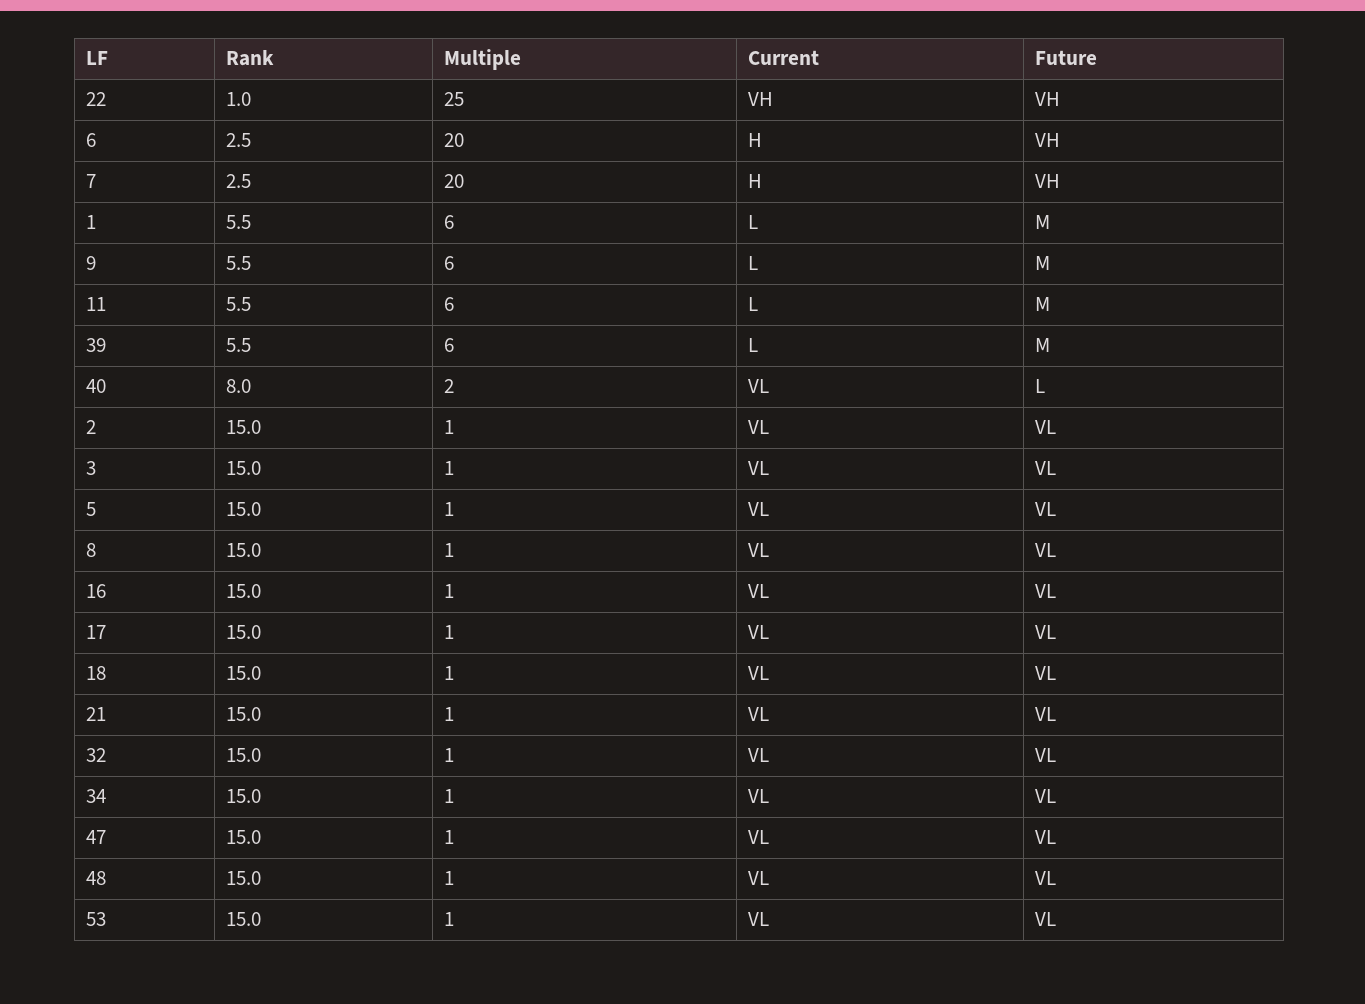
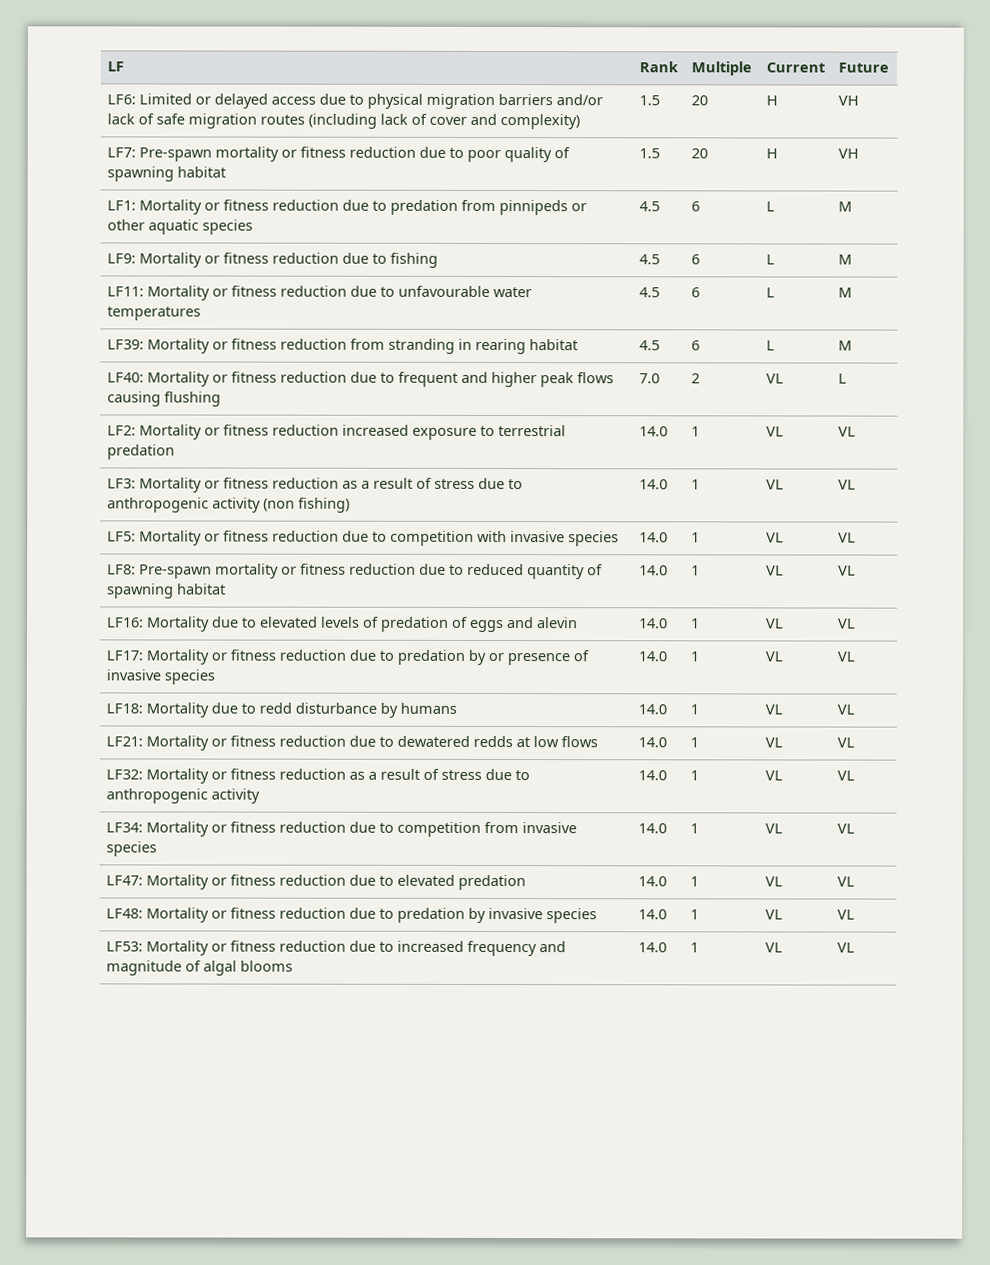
[86,92,107,106] [226,92,252,106] [444,92,465,106] [748,92,774,106] [1035,92,1061,106] [86,133,97,147] [226,133,252,147] [444,133,465,147] [748,133,763,147] [1035,133,1061,147] [86,174,97,188] [226,174,252,188] [444,174,465,188] [748,174,763,188] [1035,174,1061,188] [86,215,97,229] [226,215,252,229] [444,215,455,229] [748,215,759,229] [1035,215,1051,229] [86,256,97,270] [226,256,252,270] [444,256,455,270] [748,256,759,270] [1035,256,1051,270] [86,297,107,311] [226,297,252,311] [444,297,455,311] [748,297,759,311] [1035,297,1051,311] [86,338,107,352] [226,338,252,352] [444,338,455,352] [748,338,759,352] [1035,338,1051,352] [86,379,107,393] [226,379,252,393] [444,379,455,393] [748,379,770,393] [1035,379,1046,393] [86,420,97,434] [226,420,262,434] [444,420,455,434] [748,420,770,434] [1035,420,1057,434] [86,461,97,475] [226,461,262,475] [444,461,455,475] [748,461,770,475] [1035,461,1057,475] [86,502,97,516] [226,502,262,516] [444,502,455,516] [748,502,770,516] [1035,502,1057,516] [86,543,97,557] [226,543,262,557] [444,543,455,557] [748,543,770,557] [1035,543,1057,557] [86,584,107,598] [226,584,262,598] [444,584,455,598] [748,584,770,598] [1035,584,1057,598] [86,625,107,639] [226,625,262,639] [444,625,455,639] [748,625,770,639] [1035,625,1057,639] [86,666,107,680] [226,666,262,680] [444,666,455,680] [748,666,770,680] [1035,666,1057,680] [86,707,107,721] [226,707,262,721] [444,707,455,721] [748,707,770,721] [1035,707,1057,721] [86,748,107,762] [226,748,262,762] [444,748,455,762] [748,748,770,762] [1035,748,1057,762] [86,789,107,803] [226,789,262,803] [444,789,455,803] [748,789,770,803] [1035,789,1057,803] [86,830,107,844] [226,830,262,844] [444,830,455,844] [748,830,770,844] [1035,830,1057,844] [86,871,107,885] [226,871,262,885] [444,871,455,885] [748,871,770,885] [1035,871,1057,885] [86,912,107,926] [226,912,262,926] 22 | 1.0 | 25 | VH | VH // 6 | 2.5 | 20 | H | VH // 7 | 2.5 | 20 | H | VH // 1 | 5.5 | 6 | L | M // 9 | 5.5 | 6 | L | M // 11 | 5.5 | 6 | L | M // 39 | 5.5 | 6 | L | M // 40 | 8.0 | 2 | VL | L // 2 | 15.0 | 1 | VL | VL // 3 | 15.0 | 1 | VL | VL // 5 | 15.0 | 1 | VL | VL // 8 | 15.0 | 1 | VL | VL // 16 | 15.0 | 1 | VL | VL // 17 | 15.0 | 1 | VL | VL // 18 | 15.0 | 1 | VL | VL // 21 | 15.0 | 1 | VL | VL // 32 | 15.0 | 1 | VL | VL // 34 | 15.0 | 1 | VL | VL // 47 | 15.0 | 1 | VL | VL // 48 | 15.0 | 1 | VL | VL // 53 | 15.0 -> [106,93,603,109] [106,113,580,130] [638,95,660,106] [690,95,708,106] [765,95,778,106] [837,95,859,106] [106,146,570,163] [106,166,226,182] [638,148,660,159] [690,148,708,159] [765,148,778,159] [837,148,859,159] [106,199,587,216] [106,219,253,235] [638,201,660,212] [690,201,700,212] [765,201,775,212] [837,201,852,212] [106,252,438,268] [638,254,660,265] [690,254,700,265] [765,254,775,265] [837,254,852,265] [106,285,532,301] [106,306,201,321] [638,287,660,298] [690,287,700,298] [765,287,775,298] [837,287,852,298] [106,338,578,355] [638,340,660,351] [690,340,700,351] [765,340,775,351] [837,340,852,351] [106,371,614,388] [106,391,221,407] [638,373,660,384] [690,373,700,384] [765,373,784,384] [837,373,847,384] [106,424,566,440] [106,444,175,460] [638,426,668,437] [690,426,700,437] [765,426,784,437] [837,426,856,437] [106,477,523,493] [106,497,350,513] [638,479,668,490] [690,479,700,490] [765,479,784,490] [837,479,856,490] [106,530,619,547] [638,532,668,543] [690,532,700,543] [765,532,784,543] [837,532,856,543] [106,563,603,580] [106,583,226,599] [638,565,668,576] [690,565,700,576] [765,565,784,576] [837,565,856,576] [106,616,578,633] [638,618,668,629] [690,618,700,629] [765,618,784,629] [837,618,856,629] [105,649,589,666] [105,669,215,685] [637,651,667,662] [689,651,699,662] [764,651,783,662] [836,651,855,662] [105,702,457,718] [637,704,667,715] [689,704,699,715] [764,704,783,715] [836,704,855,715] [105,735,598,751] [637,737,667,748] [689,737,699,748] [764,737,783,748] [836,737,855,748] [105,768,530,784] [105,788,260,804] [637,770,667,781] [689,770,699,781] [764,770,783,781] [836,770,855,781] [105,821,577,837] [105,841,157,857] [637,823,667,834] [689,823,699,834] [764,823,783,834] [836,823,855,834] [105,874,526,891] [637,876,667,887] [689,876,699,887] [764,876,783,887] [836,876,855,887] [105,907,597,924] [637,909,667,920] [689,909,699,920] [764,909,783,920] [836,909,855,920] [105,940,566,957] [105,960,293,976] [637,942,667,953] LF6: Limited or delayed access due to physical migration barriers and/or lack of safe migration routes (including lack of cover and complexity) | 1.5 | 20 | H | VH // LF7: Pre-spawn mortality or fitness reduction due to poor quality of spawning habitat | 1.5 | 20 | H | VH // LF1: Mortality or fitness reduction due to predation from pinnipeds or other aquatic species | 4.5 | 6 | L | M // LF9: Mortality or fitness reduction due to fishing | 4.5 | 6 | L | M // LF11: Mortality or fitness reduction due to unfavourable water temperatures | 4.5 | 6 | L | M // LF39: Mortality or fitness reduction from stranding in rearing habitat | 4.5 | 6 | L | M // LF40: Mortality or fitness reduction due to frequent and higher peak flows causing flushing | 7.0 | 2 | VL | L // LF2: Mortality or fitness reduction increased exposure to terrestrial predation | 14.0 | 1 | VL | VL // LF3: Mortality or fitness reduction as a result of stress due to anthropogenic activity (non fishing) | 14.0 | 1 | VL | VL // LF5: Mortality or fitness reduction due to competition with invasive species | 14.0 | 1 | VL | VL // LF8: Pre-spawn mortality or fitness reduction due to reduced quantity of spawning habitat | 14.0 | 1 | VL | VL // LF16: Mortality due to elevated levels of predation of eggs and alevin | 14.0 | 1 | VL | VL // LF17: Mortality or fitness reduction due to predation by or presence of invasive species | 14.0 | 1 | VL | VL // LF18: Mortality due to redd disturbance by humans | 14.0 | 1 | VL | VL // LF21: Mortality or fitness reduction due to dewatered redds at low flows | 14.0 | 1 | VL | VL // LF32: Mortality or fitness reduction as a result of stress due to anthropogenic activity | 14.0 | 1 | VL | VL // LF34: Mortality or fitness reduction due to competition from invasive species | 14.0 | 1 | VL | VL // LF47: Mortality or fitness reduction due to elevated predation | 14.0 | 1 | VL | VL // LF48: Mortality or fitness reduction due to predation by invasive species | 14.0 | 1 | VL | VL // LF53: Mortality or fitness reduction due to increased frequency and magnitude of algal blooms | 14.0

